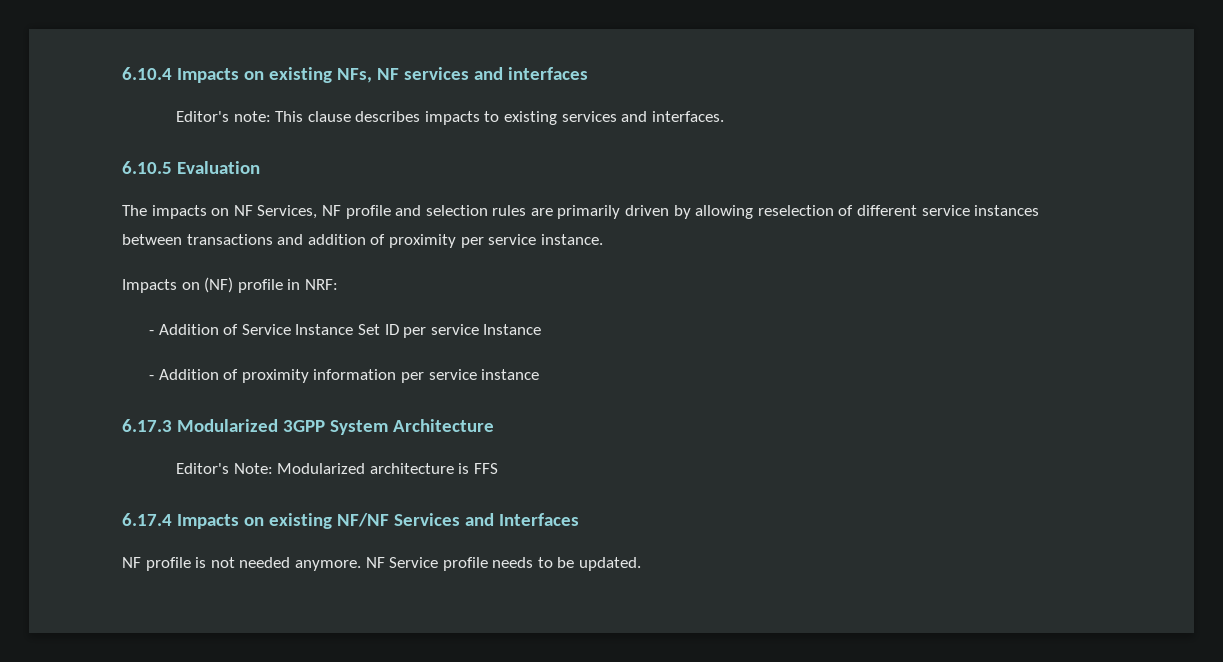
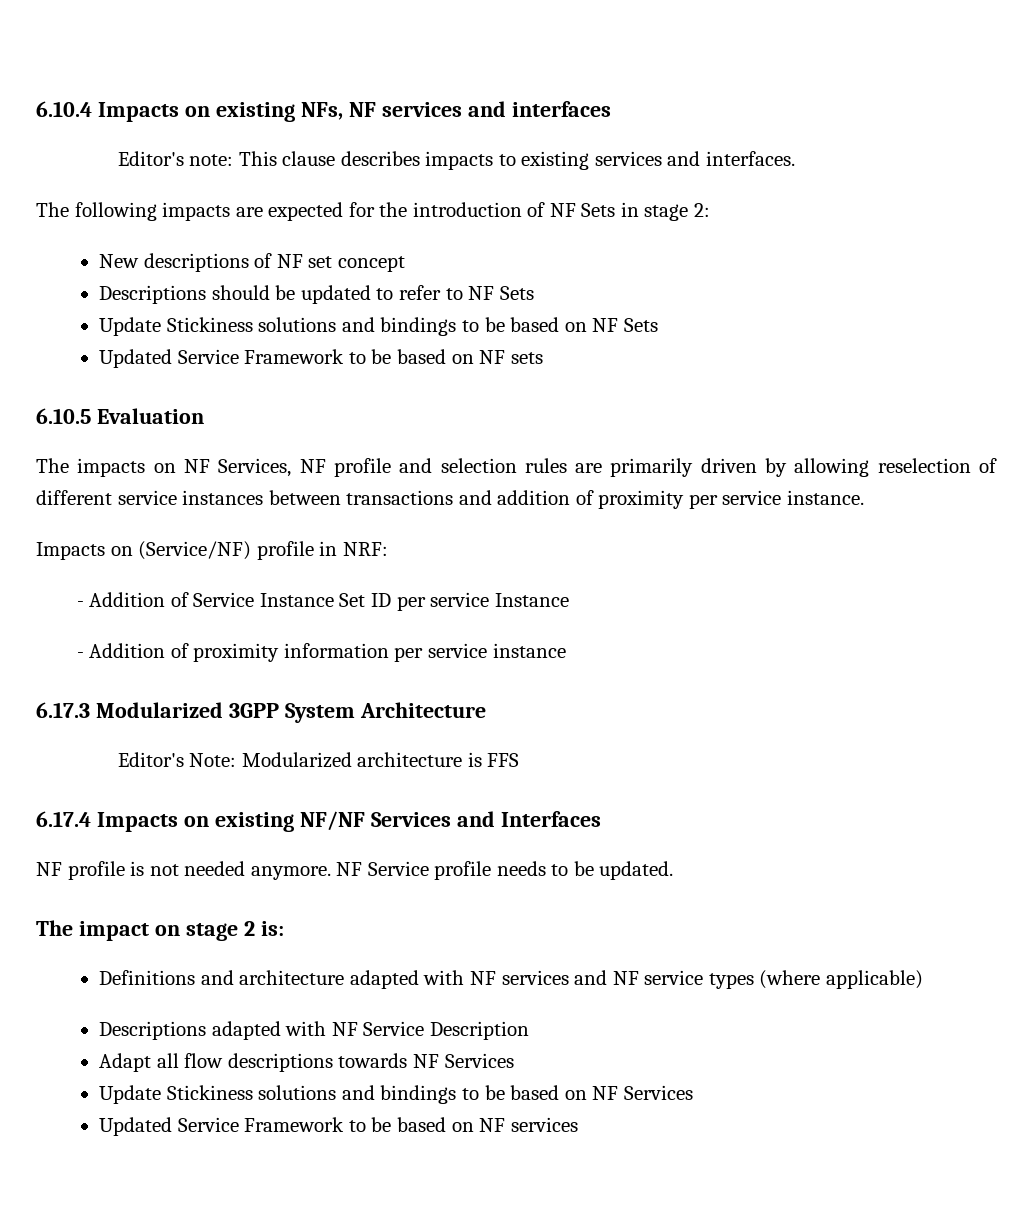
(724, 116) none -> [36,202,710,221] [99,253,406,272] [99,285,534,304] [99,317,658,336] [99,349,543,368] // The following impacts are expected for the introduction of NF Sets in stage 2: // New descriptions of NF set concept // Descriptions should be updated to refer to NF Sets // Update Stickiness solutions and bindings to be based on NF Sets // Updated Service Framework to be based on NF sets
[204,277,234,293] (NF) -> [138,541,252,560] (Service/NF)
(642, 564) none -> [36,920,284,941] [99,970,923,989] [99,1021,530,1040] [99,1053,514,1072] [99,1085,693,1104] [99,1117,578,1136] // The impact on stage 2 is: // Definitions and architecture adapted with NF services and NF service types (where applicable) // Descriptions adapted with NF Service Description // Adapt all flow descriptions towards NF Services // Update Stickiness solutions and bindings to be based on NF Services // Updated Service Framework to be based on NF services

